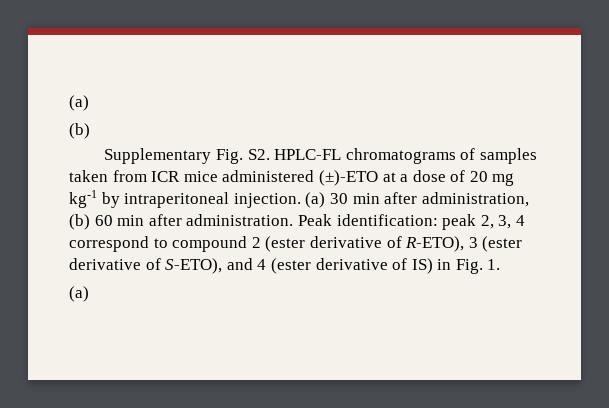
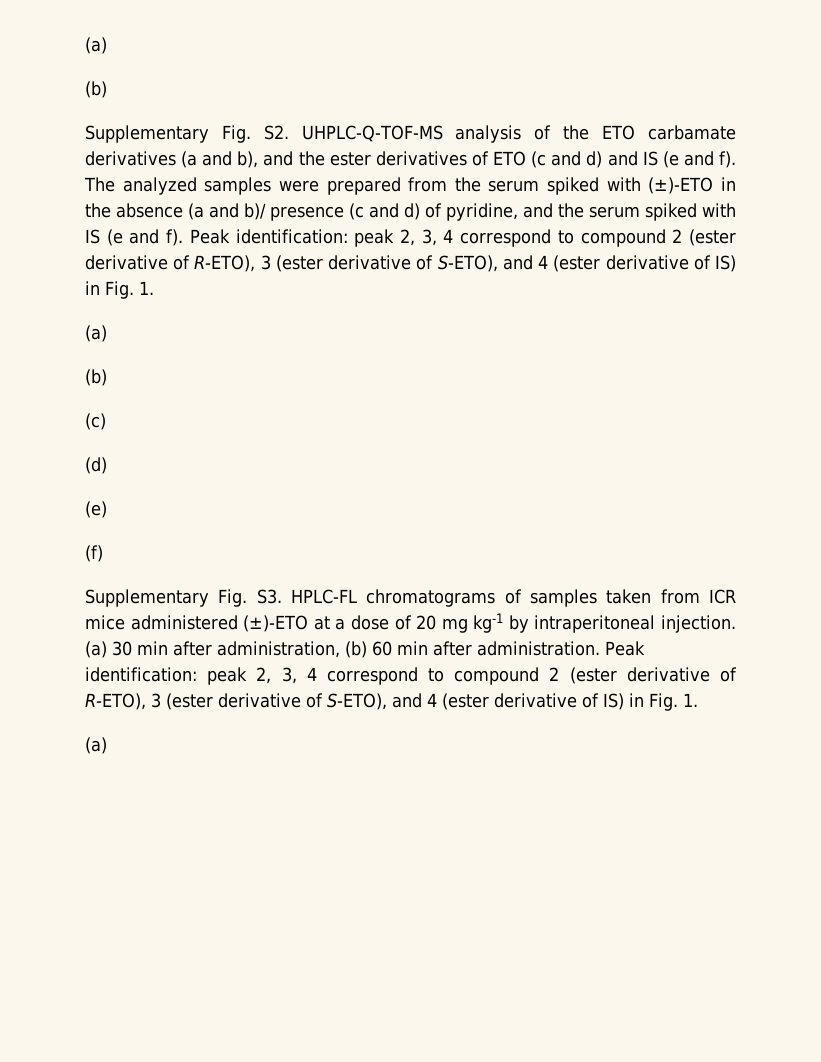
(270, 154) none -> [301,125,736,143] [85,151,737,168] [84,177,736,195] [85,203,736,221] [85,229,736,247] [85,255,737,272] [85,281,154,299] [85,325,107,342] [85,369,107,386] [85,413,106,430] [85,457,107,474] [85,501,107,518] [85,545,103,562] [85,589,282,607] UHPLC-Q-TOF-MS analysis of the ETO carbamate derivatives (a and b), and the ester derivatives of ETO (c and d) and IS (e and f). The analyzed samples were prepared from the serum spiked with (±)-ETO in the absence (a and b)/ presence (c and d) of pyridine, and the serum spiked with IS (e and f). Peak identification: peak 2, 3, 4 correspond to compound 2 (ester derivative of R-ETO), 3 (ester derivative of S-ETO), and 4 (ester derivative of IS) in Fig. 1. // (a) // (b) // (c) // (d) // (e) // (f) // Supplementary Fig. S3.

